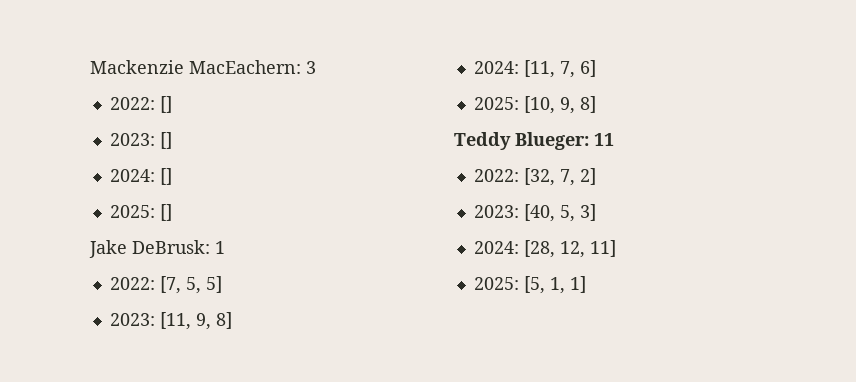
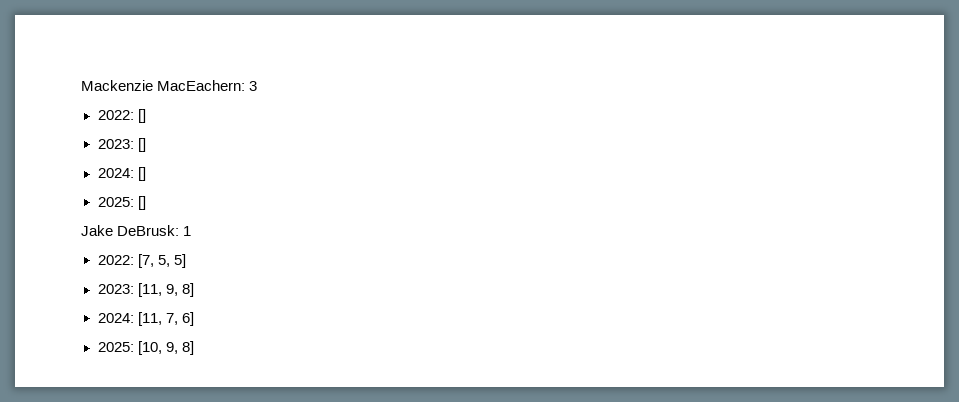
[454,132,614,150] [473,168,596,186] [473,204,596,222] [473,240,616,258] [473,276,586,294] // Teddy Blueger: 11 // 2022: [32, 7, 2] // 2023: [40, 5, 3] // 2024: [28, 12, 11] // 2025: [5, 1, 1] -> (194, 348) none

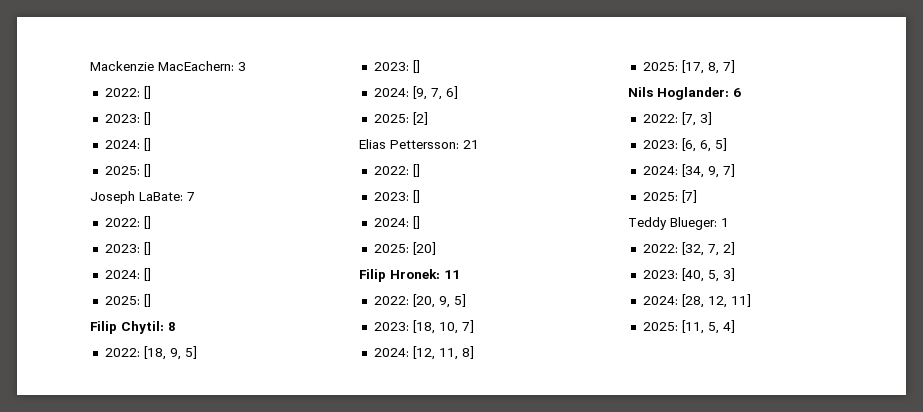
[81,225,192,236] [97,254,186,268] [97,283,194,297] [97,312,162,326] Jake DeBrusk: 1 // 2022: [7, 5, 5] // 2023: [11, 9, 8] // 2024: [11, -> [90,191,195,204] [104,216,151,229] [104,242,151,255] [104,268,151,281] [104,294,151,307] [90,321,176,334] [104,346,197,360] [373,60,420,73] [373,86,427,100] Joseph LaBate: 7 // 2022: [] // 2023: [] // 2024: [] // 2025: [] // Filip Chytil: 8 // 2022: [18, 9, 5] // 2023: [] // 2024: [9,
[137,341,194,355] [10, 9, 8] -> [412,112,428,125] [359,139,479,149] [373,164,420,177] [373,190,420,203] [373,216,420,229] [373,242,436,255] [359,269,460,282] [373,294,466,308] [373,320,474,334] [373,346,474,360] [642,60,735,74] [628,87,741,100] [642,112,712,126] [642,138,727,152] [642,164,735,178] [642,190,697,203] [628,217,729,230] [642,242,735,256] [642,268,735,282] [642,294,751,308] [642,320,735,334] [2] // Elias Pettersson: 21 // 2022: [] // 2023: [] // 2024: [] // 2025: [20] // Filip Hronek: 11 // 2022: [20, 9, 5] // 2023: [18, 10, 7] // 2024: [12, 11, 8] // 2025: [17, 8, 7] // Nils Hoglander: 6 // 2022: [7, 3] // 2023: [6, 6, 5] // 2024: [34, 9, 7] // 2025: [7] // Teddy Blueger: 1 // 2022: [32, 7, 2] // 2023: [40, 5, 3] // 2024: [28, 12, 11] // 2025: [11, 5, 4]

